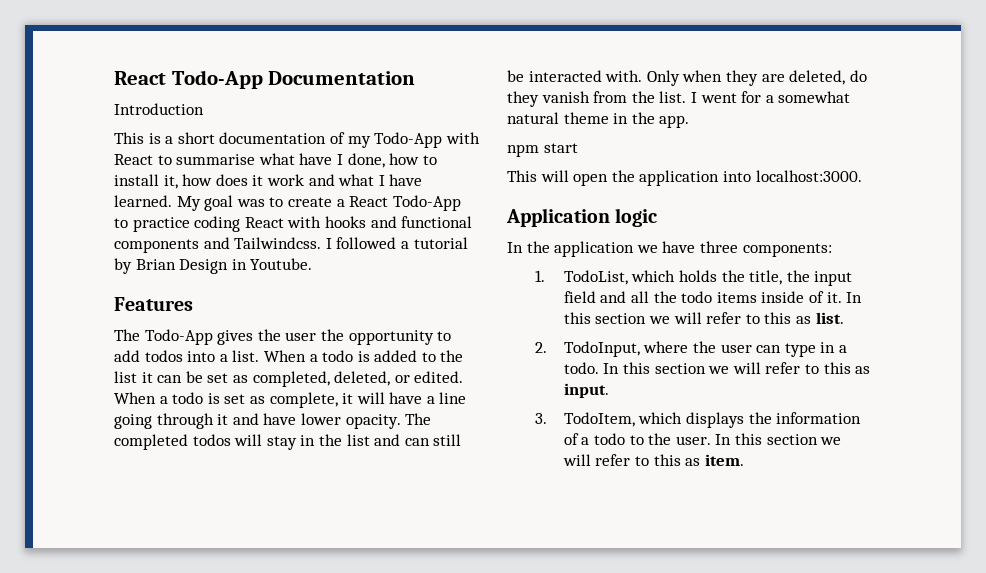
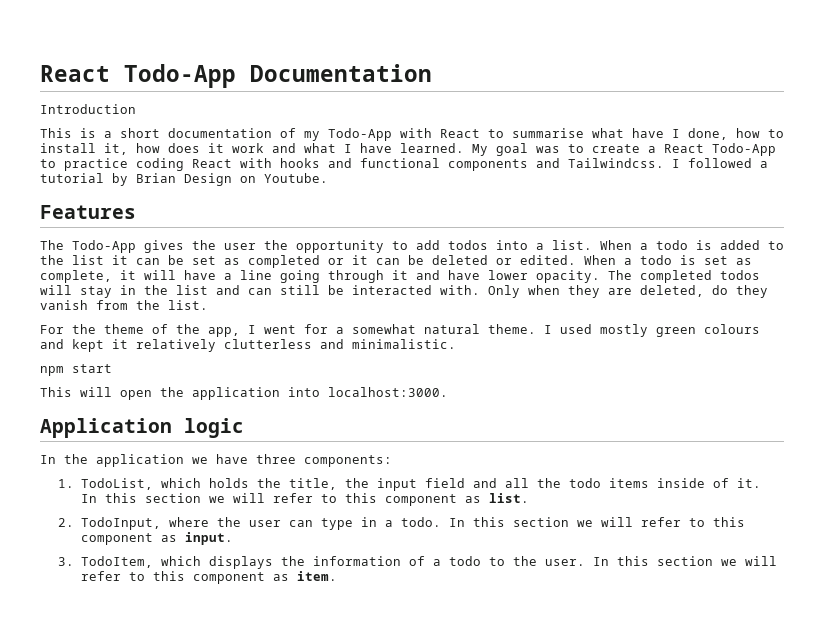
[231,259,247,270] in -> [240,176,256,183] on
[252,371,391,387] completed, deleted, -> [248,255,488,268] completed or it can be deleted
(687, 97) none -> [40,324,240,337] // For the theme of the app,
[563,112,690,128] theme in the app. -> [488,324,760,337] [40,339,456,352] theme. I used mostly green colours and kept it relatively clutterless and minimalistic.
(792, 318) none -> [384,494,457,506] component
(851, 368) none -> [80,533,153,545] component
(681, 460) none -> [192,572,265,584] component

